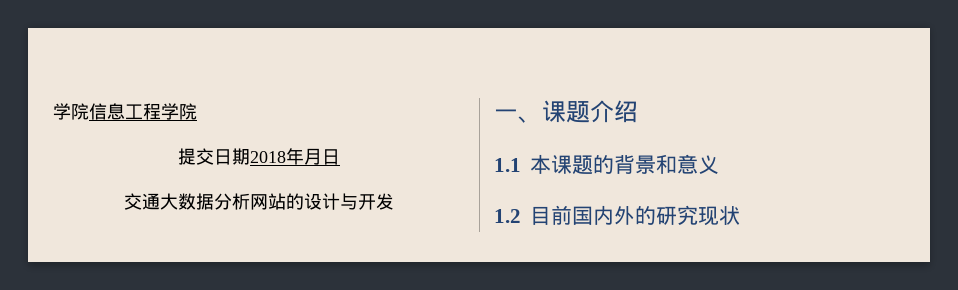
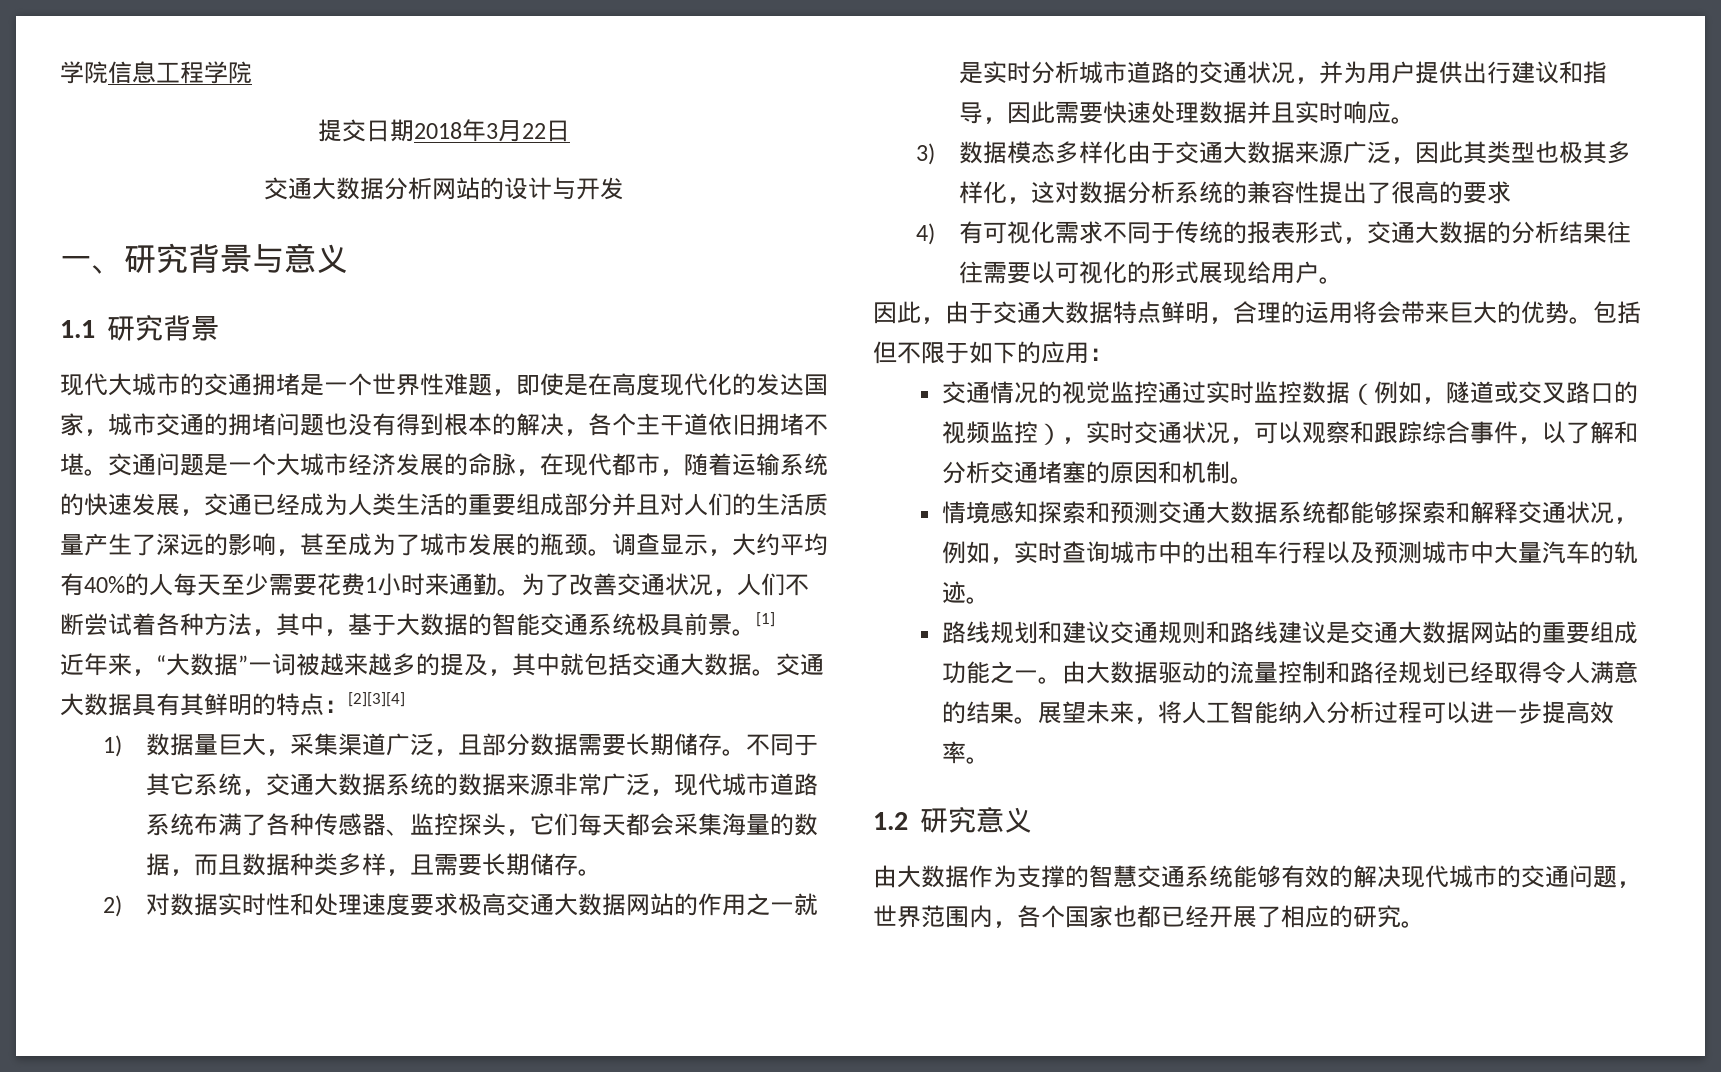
[303,148,322,165] 月 -> [486,120,546,142] 3月22
[542,100,638,123] [494,154,719,175] [494,205,740,226] 课题介绍 // 1.1本课题的背景和意义 // 1.2目前国内外的研究现状 -> [124,243,348,273] [60,315,219,341] [60,373,828,396] [60,413,828,436] [60,453,828,476] [60,493,828,516] [60,533,828,556] [60,573,809,596] [60,613,756,636] [756,612,775,627] [60,653,824,676] [60,692,405,716] [102,733,818,757] [145,773,818,796] [145,813,818,836] [145,853,602,876] [102,893,818,917] [958,61,1607,84] [958,101,1415,124] [915,141,1631,165] [958,181,1511,204] [915,221,1631,245] [958,261,1343,284] [873,301,1641,324] [873,341,1113,364] [942,381,1639,405] [942,421,1639,445] [942,461,1255,484] [942,501,1639,524] [942,541,1639,564] [942,581,991,604] [942,621,1639,644] [942,661,1639,684] [942,701,1615,724] [942,741,991,764] [873,807,1032,833] [873,865,1641,888] [873,905,1425,928] 研究背景与意义 // 1.1研究背景 // 现代大城市的交通拥堵是一个世界性难题，即使是在高度现代化的发达国家，城市交通的拥堵问题也没有得到根本的解决，各个主干道依旧拥堵不堪。交通问题是一个大城市经济发展的命脉，在现代都市，随着运输系统的快速发展，交通已经成为人类生活的重要组成部分并且对人们的生活质量产生了深远的影响，甚至成为了城市发展的瓶颈。调查显示，大约平均有40%的人每天至少需要花费1小时来通勤。为了改善交通状况，人们不断尝试着各种方法，其中，基于大数据的智能交通系统极具前景。[1] // 近年来，“大数据”一词被越来越多的提及，其中就包括交通大数据。交通大数据具有其鲜明的特点：[2][3][4] // 1)数据量巨大，采集渠道广泛，且部分数据需要长期储存。不同于其它系统，交通大数据系统的数据来源非常广泛，现代城市道路系统布满了各种传感器、监控探头，它们每天都会采集海量的数据，而且数据种类多样，且需要长期储存。 // 2)对数据实时性和处理速度要求极高交通大数据网站的作用之一就是实时分析城市道路的交通状况，并为用户提供出行建议和指导，因此需要快速处理数据并且实时响应。 // 3)数据模态多样化由于交通大数据来源广泛，因此其类型也极其多样化，这对数据分析系统的兼容性提出了很高的要求 // 4)有可视化需求不同于传统的报表形式，交通大数据的分析结果往往需要以可视化的形式展现给用户。 // 因此，由于交通大数据特点鲜明，合理的运用将会带来巨大的优势。包括但不限于如下的应用： // 交通情况的视觉监控通过实时监控数据（例如，隧道或交叉路口的视频监控），实时交通状况，可以观察和跟踪综合事件，以了解和分析交通堵塞的原因和机制。 // 情境感知探索和预测交通大数据系统都能够探索和解释交通状况，例如，实时查询城市中的出租车行程以及预测城市中大量汽车的轨迹。 // 路线规划和建议交通规则和路线建议是交通大数据网站的重要组成功能之一。由大数据驱动的流量控制和路径规划已经取得令人满意的结果。展望未来，将人工智能纳入分析过程可以进一步提高效率。 // 1.2研究意义 // 由大数据作为支撑的智慧交通系统能够有效的解决现代城市的交通问题，世界范围内，各个国家也都已经开展了相应的研究。

